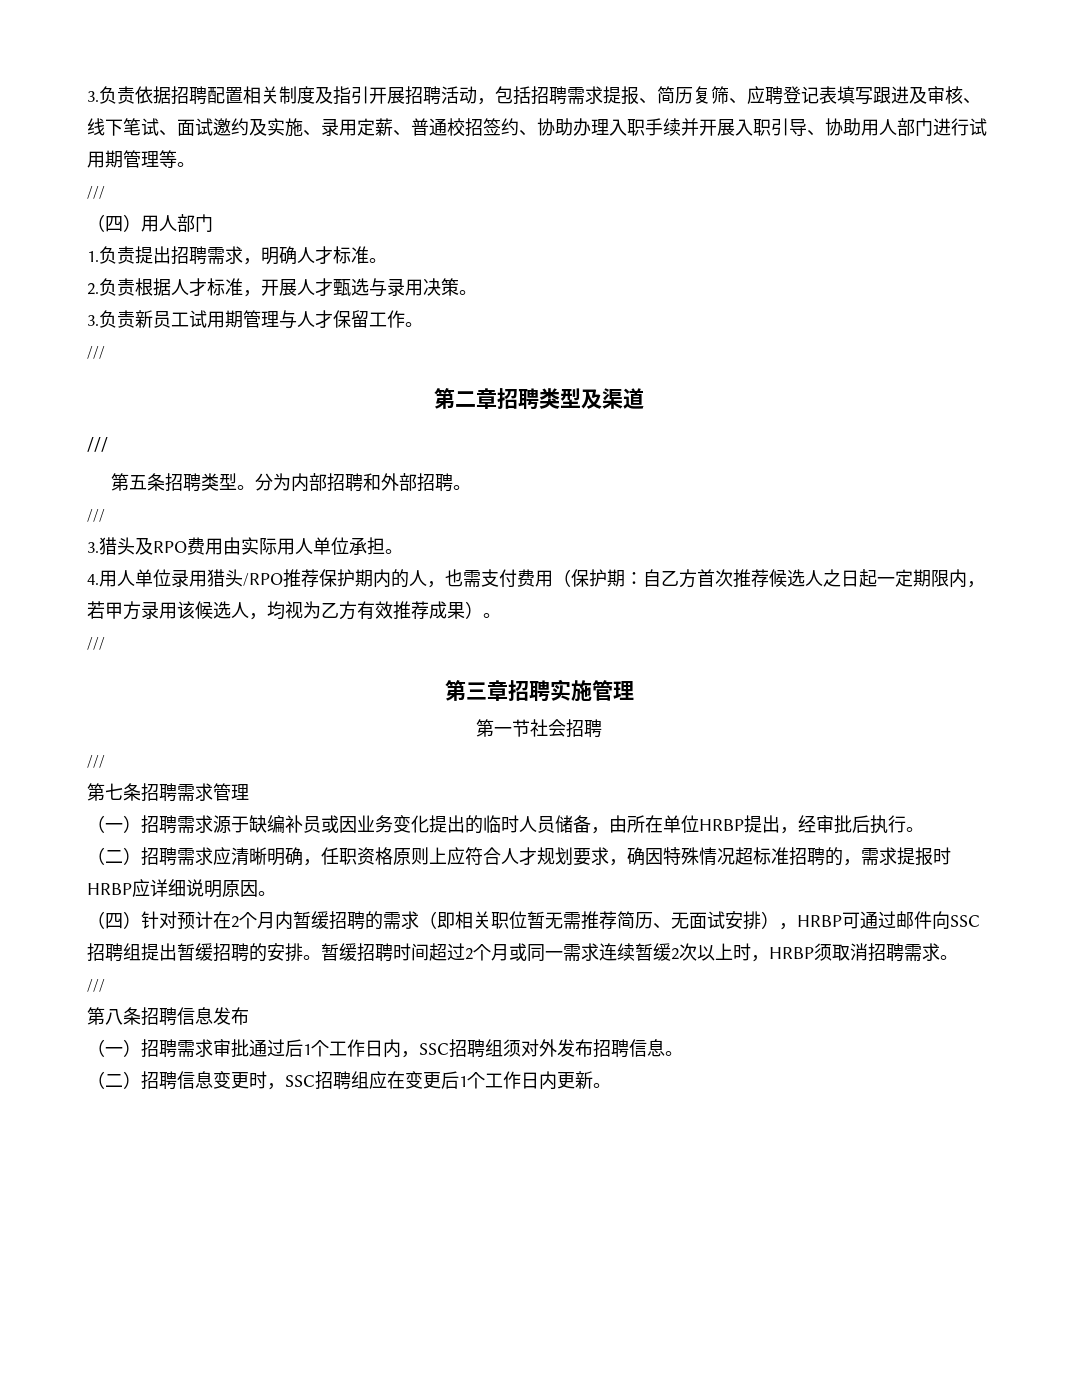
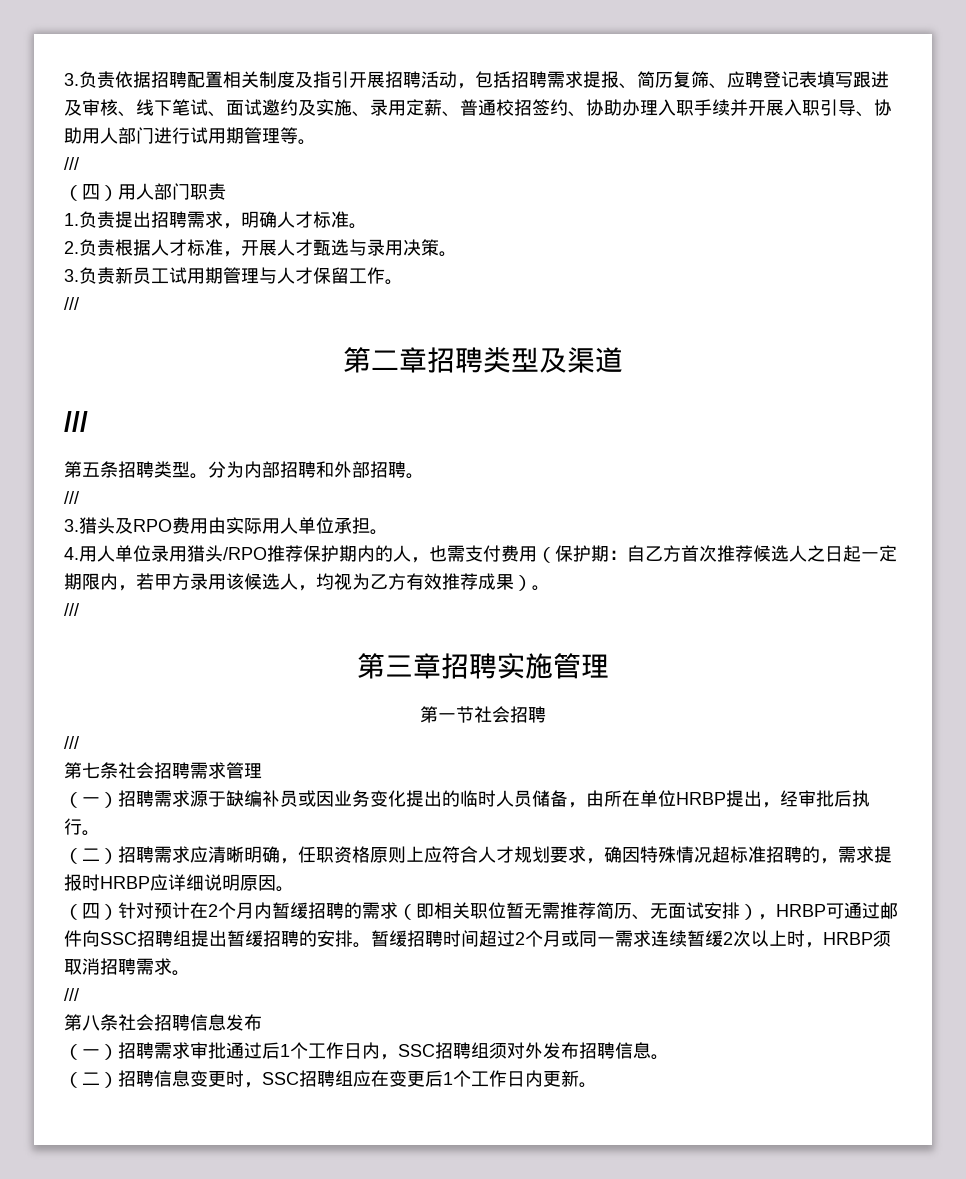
(213, 223) none -> [190,183,226,200] 职责
(141, 792) none -> [118,762,154,779] 社会
(141, 1016) none -> [118,1014,154,1031] 社会

